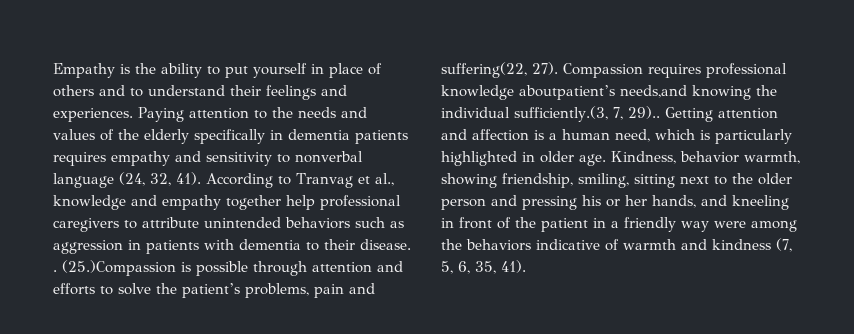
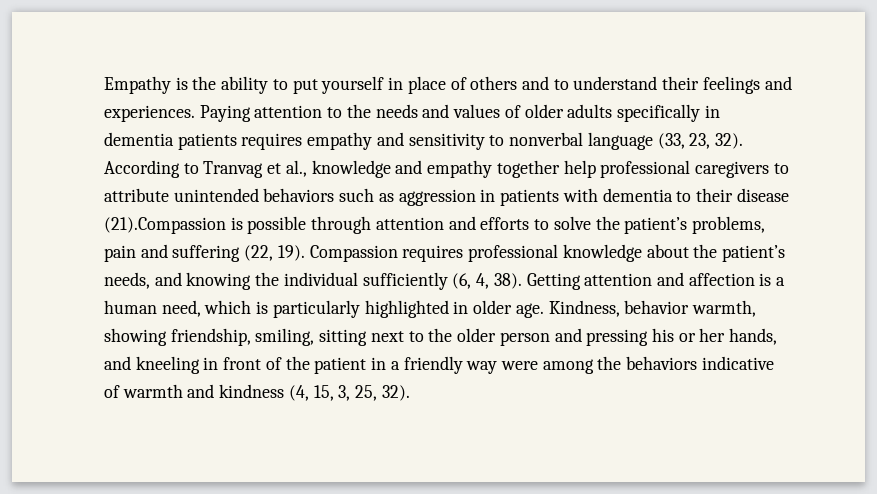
[118,129,189,144] the elderly -> [524,104,613,118] older adults
[119,172,201,186] (24, 32, 41). -> [657,133,743,149] (33, 23, 32).
[360,239,411,250] [53,260,176,276] disease. . (25.)Compassion -> [736,188,789,202] [104,217,226,234] disease (21).Compassion
[441,62,558,78] suffering(22, 27). -> [172,245,305,262] suffering (22, 19).
[519,85,777,100] [441,106,660,122] aboutpatient’s needs,and knowing the individual sufficiently.(3, 7, 29).. -> [646,244,785,262] [104,272,522,290] about the patient’s needs, and knowing the individual sufficiently (6, 4, 38).
[776,238,792,252] [441,260,526,274] (7, 5, 6, 35, 41). -> [288,385,410,401] (4, 15, 3, 25, 32).

